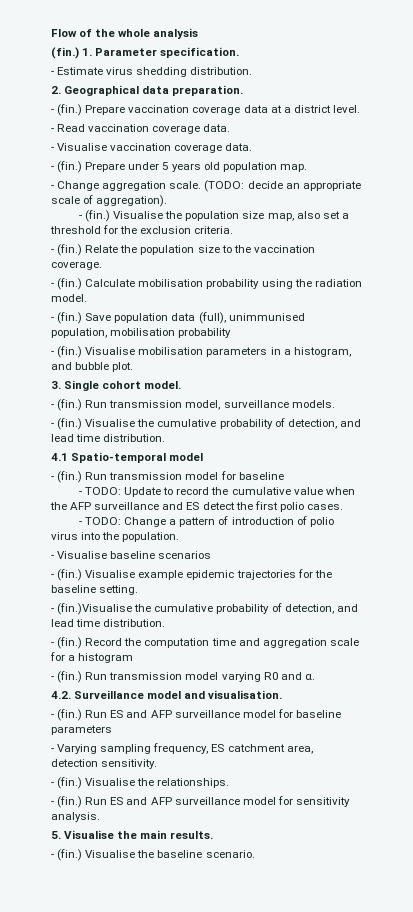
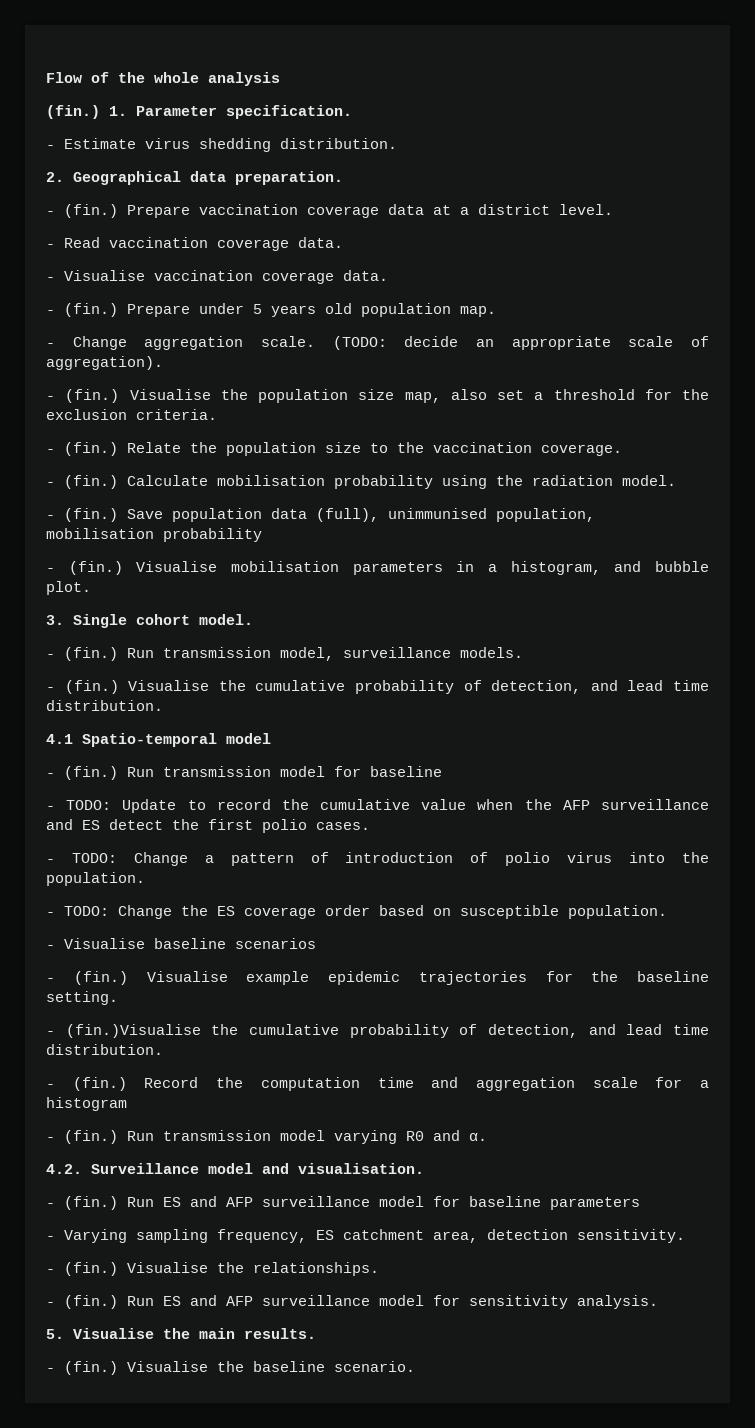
(180, 537) none -> [46,905,667,919] // - TODO: Change the ES coverage order based on susceptible population.

